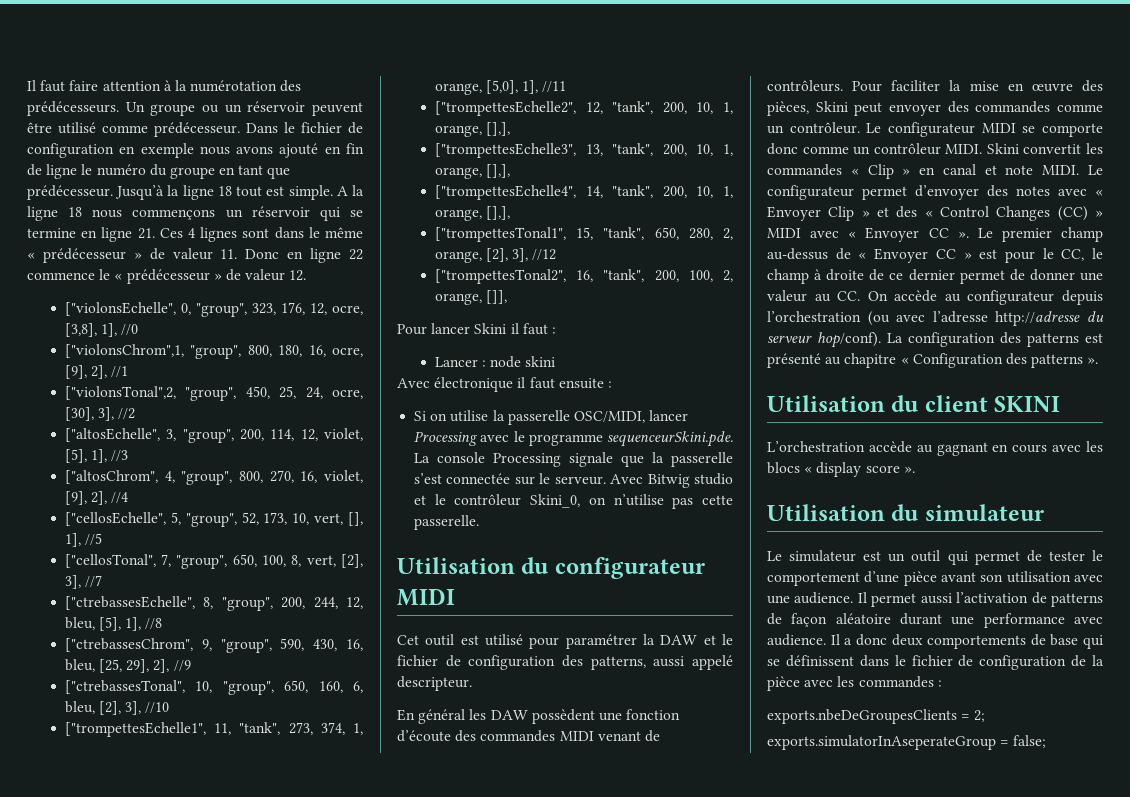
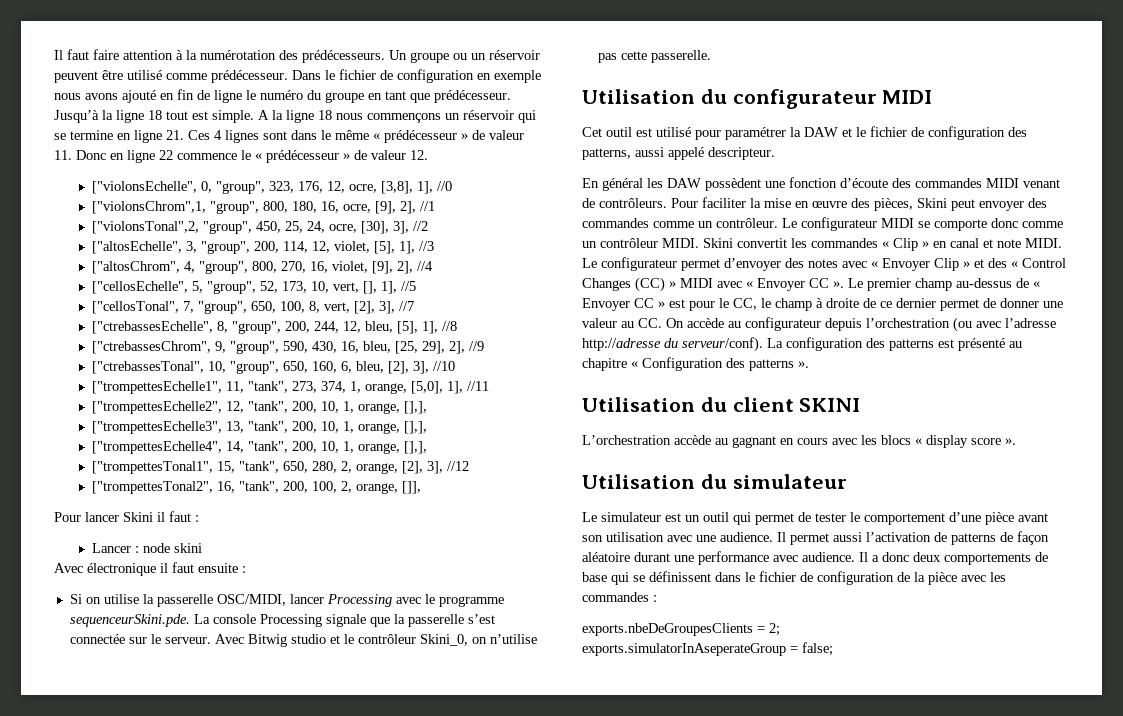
[767,332,881,348] serveur hop/conf). -> [682,337,763,352] serveur/conf).

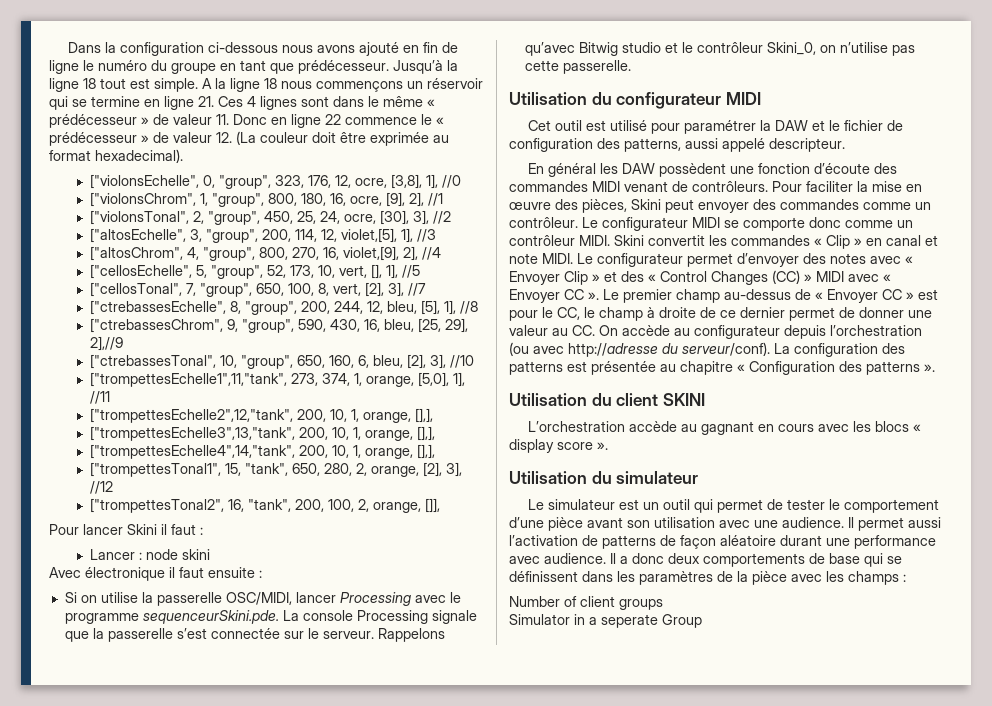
[54,49,540,63] [54,69,541,83] Il faut faire attention à la numérotation des prédécesseurs. Un groupe ou un réservoir peuvent être utilisé comme prédécesseur. Dans le fichier de configuration en exemple -> [68,42,279,56] Dans la configuration ci-dessous
(428, 155) none -> [236,131,449,146] [49,149,183,163] (La couleur doit être exprimée au format hexadecimal).
[92,201,207,214] ["violonsChrom",1, -> [89,192,208,207] ["violonsChrom", 1,
[92,221,200,234] ["violonsTonal",2, -> [89,210,204,225] ["violonsTonal", 2,
[334,241,396,254] violet, [5], -> [340,228,397,243] violet,[5],
[332,261,394,274] violet, [9], -> [342,246,399,261] violet,[9],
[449,341,485,354] 2], //9 -> [89,336,123,351] 2],//9
[92,381,289,394] ["trompettesEchelle1", 11, "tank", -> [89,372,287,387] ["trompettesEchelle1",11,"tank",
[92,401,428,414] [92,421,428,434] [92,441,289,454] ["trompettesEchelle2", 12, "tank", 200, 10, 1, orange, [],], // ["trompettesEchelle3", 13, "tank", 200, 10, 1, orange, [],], // ["trompettesEchelle4", 14, "tank", -> [89,408,433,423] [89,426,435,441] [89,444,295,459] ["trompettesEchelle2",12,"tank", 200, 10, 1, orange, [],], // ["trompettesEchelle3",13,"tank", 200, 10, 1, orange, [],], // ["trompettesEchelle4",14,"tank",
[214,634,244,644] Avec -> [377,628,445,642] [524,42,575,56] Rappelons qu’avec
[1005,318,1056,328] l’adresse -> (564, 350) none
[958,338,1005,351] présenté -> [591,361,656,375] présentée
[745,571,894,585] le fichier de configuration -> [617,571,713,585] les paramètres
[582,592,657,602] [582,623,780,636] [582,642,833,656] commandes : // exports.nbeDeGroupesClients = 2; // exports.simulatorInAseperateGroup = false; -> [848,571,906,585] [509,596,663,610] [509,614,702,628] champs : // Number of client groups // Simulator in a seperate Group

